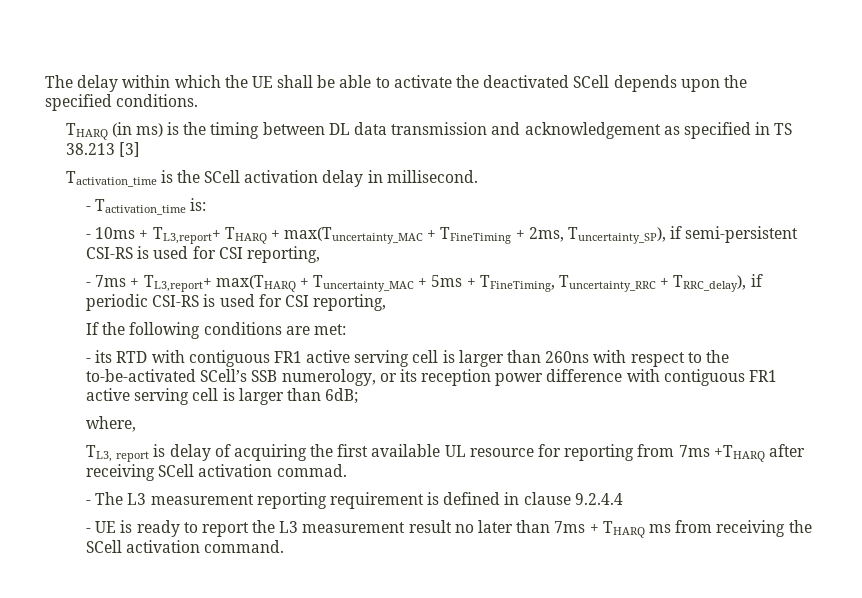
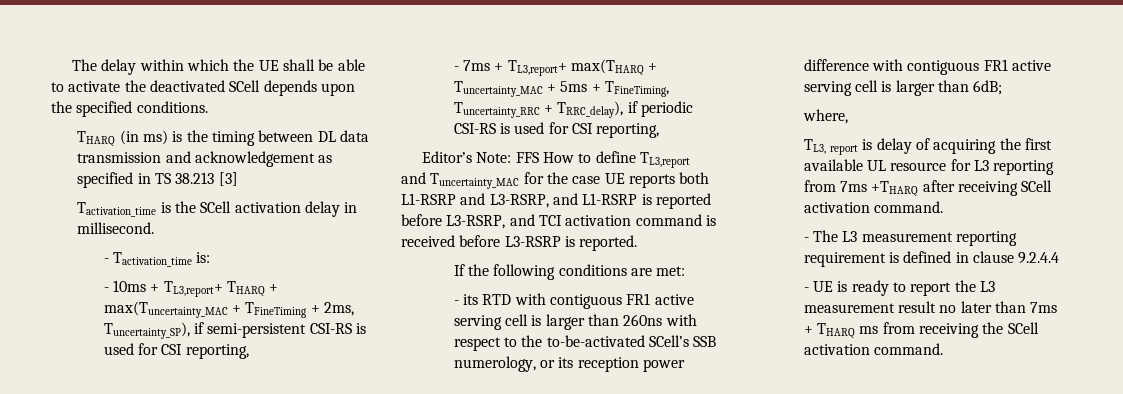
(387, 302) none -> [422,151,691,168] [401,172,710,189] [401,193,711,209] [401,214,716,229] [401,235,638,251] // Editor’s Note: FFS How to define TL3,report and Tuncertainty_MAC for the case UE reports both L1-RSRP and L3-RSRP, and L1-RSRP is reported before L3-RSRP, and TCI activation command is received before L3-RSRP is reported.
(562, 450) none -> [974,160,990,171] L3
[276,464,347,477] commad. -> [874,201,944,213] command.

